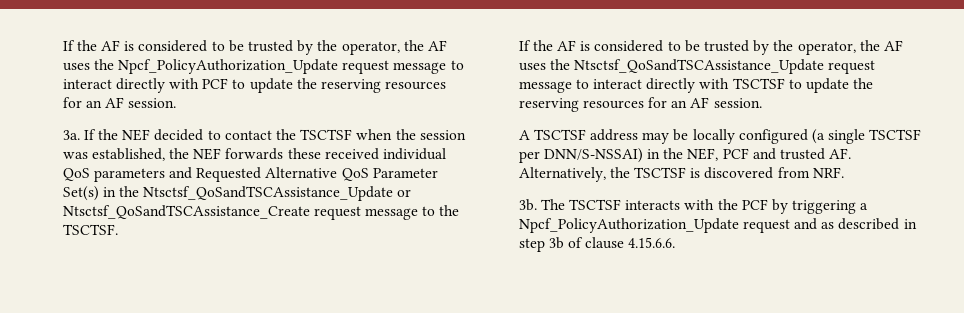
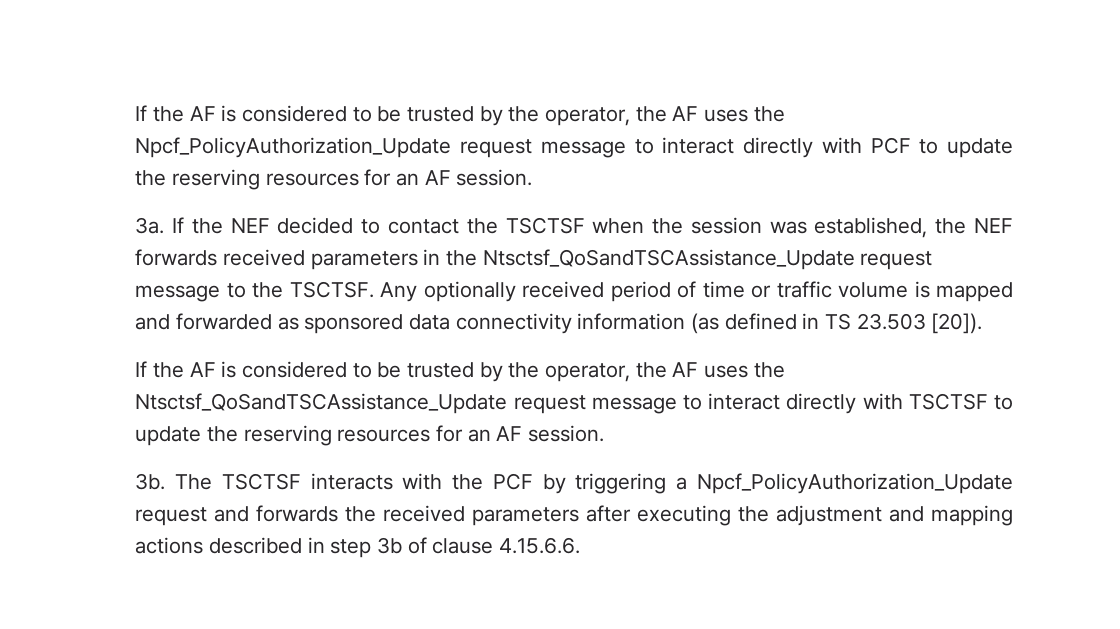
[287,148,446,160] [62,167,438,182] [62,186,99,201] these received individual QoS parameters and Requested Alternative QoS Parameter Set(s) -> [222,249,418,270] received parameters
[397,189,412,197] [62,205,310,219] or Ntsctsf_QoSandTSCAssistance_Create -> (855, 259) none
(118, 229) none -> [380,281,1013,302] [135,313,983,334] Any optionally received period of time or traffic volume is mapped and forwarded as sponsored data connectivity information (as defined in TS 23.503 [20]).
[518,129,922,144] [518,148,852,163] [518,167,844,182] // A TSCTSF address may be locally configured (a single TSCTSF per DNN/S-NSSAI) in the NEF, PCF and trusted AF. Alternatively, the TSCTSF is discovered from NRF. -> (605, 433) none
[821,222,835,229] as -> [256,505,1013,526] [135,537,204,554] forwards the received parameters after executing the adjustment and mapping actions

